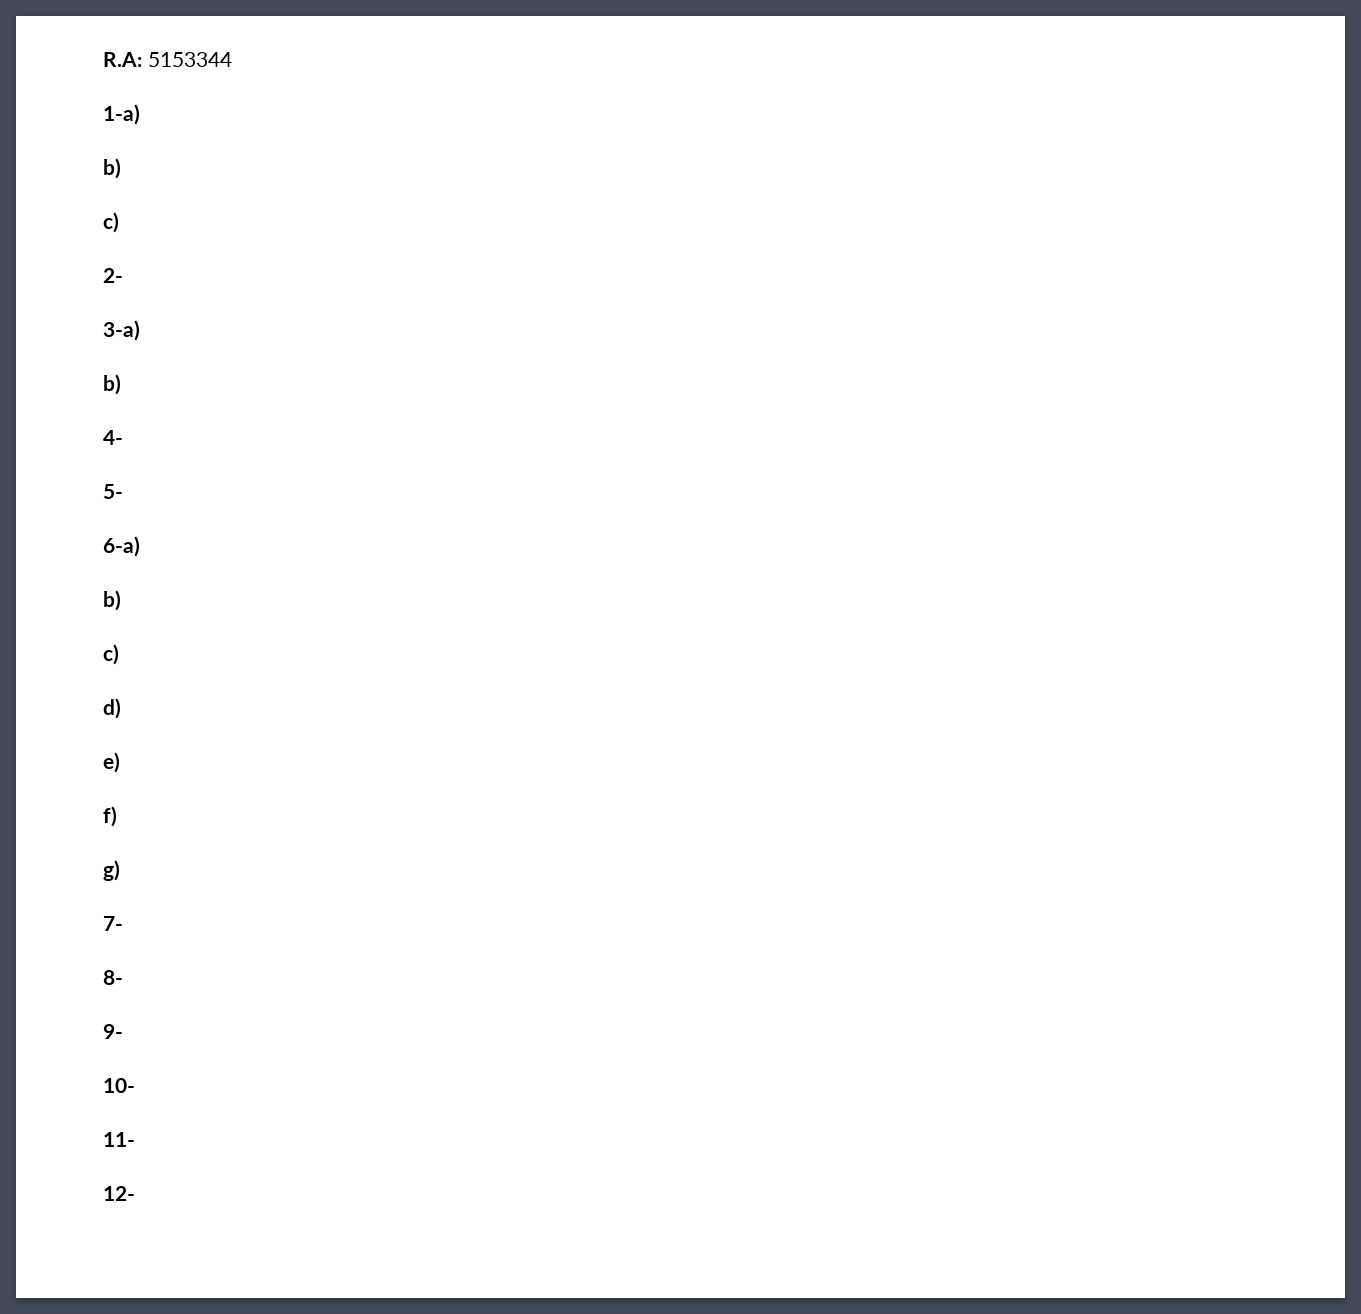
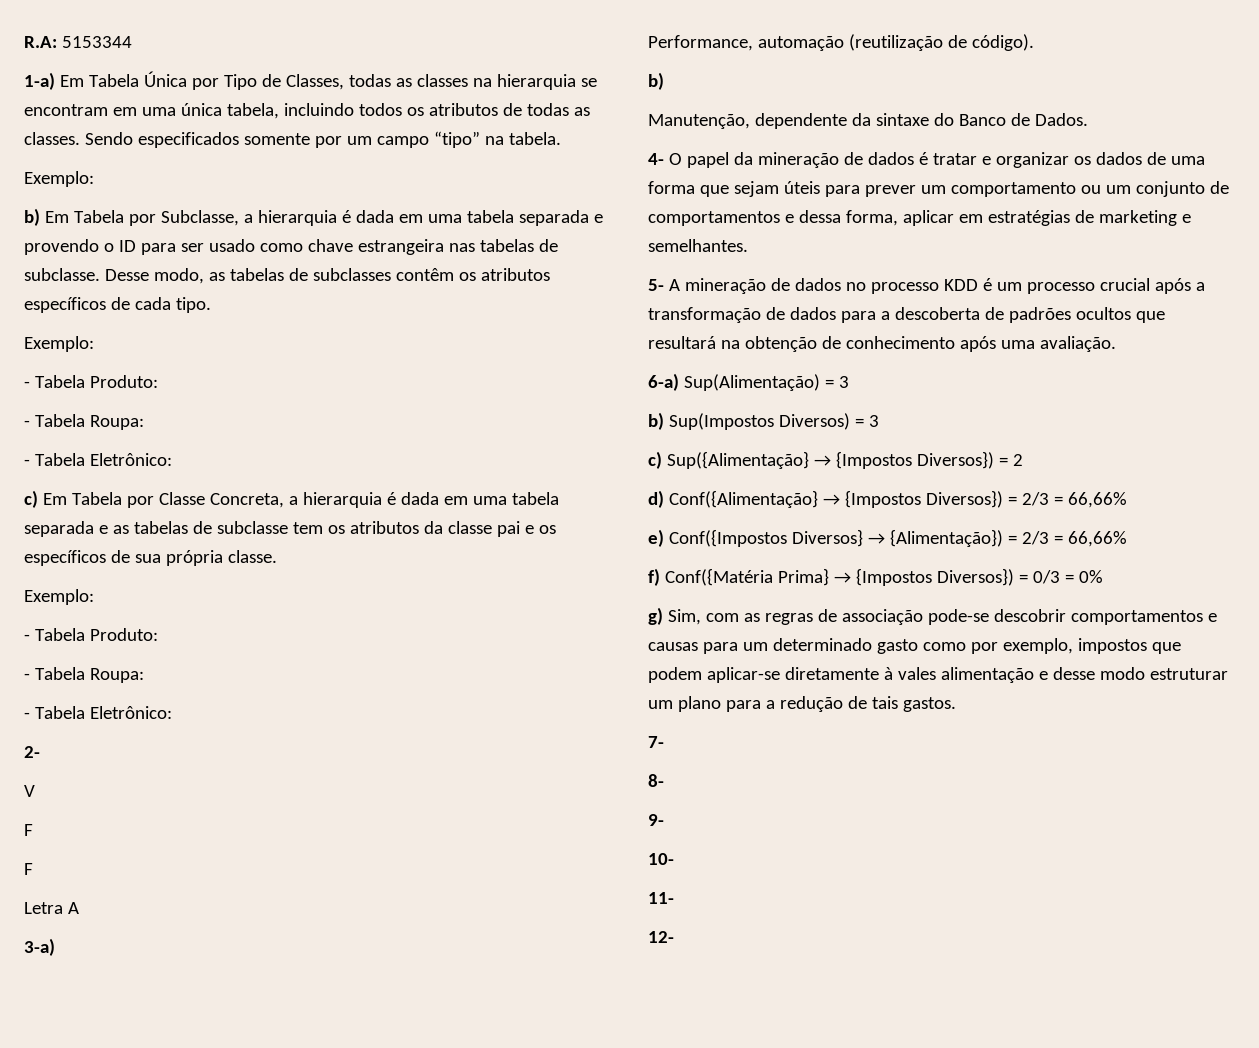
[103,158,121,179] [103,212,119,233] [103,268,123,283] [103,320,140,341] [103,374,121,395] [103,430,123,445] [103,484,123,499] [103,536,140,557] [103,590,121,611] [103,644,119,665] [103,698,121,719] [103,752,120,773] [103,806,117,827] [103,860,120,881] // b) // c) // 2- // 3-a) // b) // 4- // 5- // 6-a) // b) // c) // d) // e) // f) // g) -> [59,71,597,90] [24,103,590,119] [24,131,561,148] [24,171,94,187] [24,208,603,226] [24,239,558,255] [24,268,550,284] [24,297,211,313] [24,336,94,352] [24,375,158,388] [24,414,144,430] [24,453,172,466] [24,490,559,508] [24,521,556,537] [24,550,277,566] [24,589,94,605] [24,628,158,641] [24,667,144,683] [24,706,172,719] [24,746,40,758] [24,785,35,797] [24,824,33,836] [24,863,33,875] [24,902,79,914] [24,938,55,956] [648,34,1034,51] [648,72,664,90] [648,113,1088,129] [648,152,1205,168] [648,181,1229,197] [648,210,1191,226] [648,239,748,252] [648,278,1205,294] [648,307,1165,323] [648,336,1116,352] [648,373,849,391] [648,412,879,430] [648,451,1023,469] [648,490,1127,508] [648,529,1127,547] [648,568,1103,586] [648,607,1217,625] [648,638,1181,654] [648,667,1228,683] [648,696,956,712] Em Tabela Única por Tipo de Classes, todas as classes na hierarquia se encontram em uma única tabela, incluindo todos os atributos de todas as classes. Sendo especificados somente por um campo “tipo” na tabela. // Exemplo: // b) Em Tabela por Subclasse, a hierarquia é dada em uma tabela separada e provendo o ID para ser usado como chave estrangeira nas tabelas de subclasse. Desse modo, as tabelas de subclasses contêm os atributos específicos de cada tipo. // Exemplo: // - Tabela Produto: // - Tabela Roupa: // - Tabela Eletrônico: // c) Em Tabela por Classe Concreta, a hierarquia é dada em uma tabela separada e as tabelas de subclasse tem os atributos da classe pai e os específicos de sua própria classe. // Exemplo: // - Tabela Produto: // - Tabela Roupa: // - Tabela Eletrônico: // 2- // V // F // F // Letra A // 3-a) // Performance, automação (reutilização de código). // b) // Manutenção, dependente da sintaxe do Banco de Dados. // 4- O papel da mineração de dados é tratar e organizar os dados de uma forma que sejam úteis para prever um comportamento ou um conjunto de comportamentos e dessa forma, aplicar em estratégias de marketing e semelhantes. // 5- A mineração de dados no processo KDD é um processo crucial após a transformação de dados para a descoberta de padrões ocultos que resultará na obtenção de conhecimento após uma avaliação. // 6-a) Sup(Alimentação) = 3 // b) Sup(Impostos Diversos) = 3 // c) Sup({Alimentação} → {Impostos Diversos}) = 2 // d) Conf({Alimentação} → {Impostos Diversos}) = 2/3 = 66,66% // e) Conf({Impostos Diversos} → {Alimentação}) = 2/3 = 66,66% // f) Conf({Matéria Prima} → {Impostos Diversos}) = 0/3 = 0% // g) Sim, com as regras de associação pode-se descobrir comportamentos e causas para um determinado gasto como por exemplo, impostos que podem aplicar-se diretamente à vales alimentação e desse modo estruturar um plano para a redução de tais gastos.

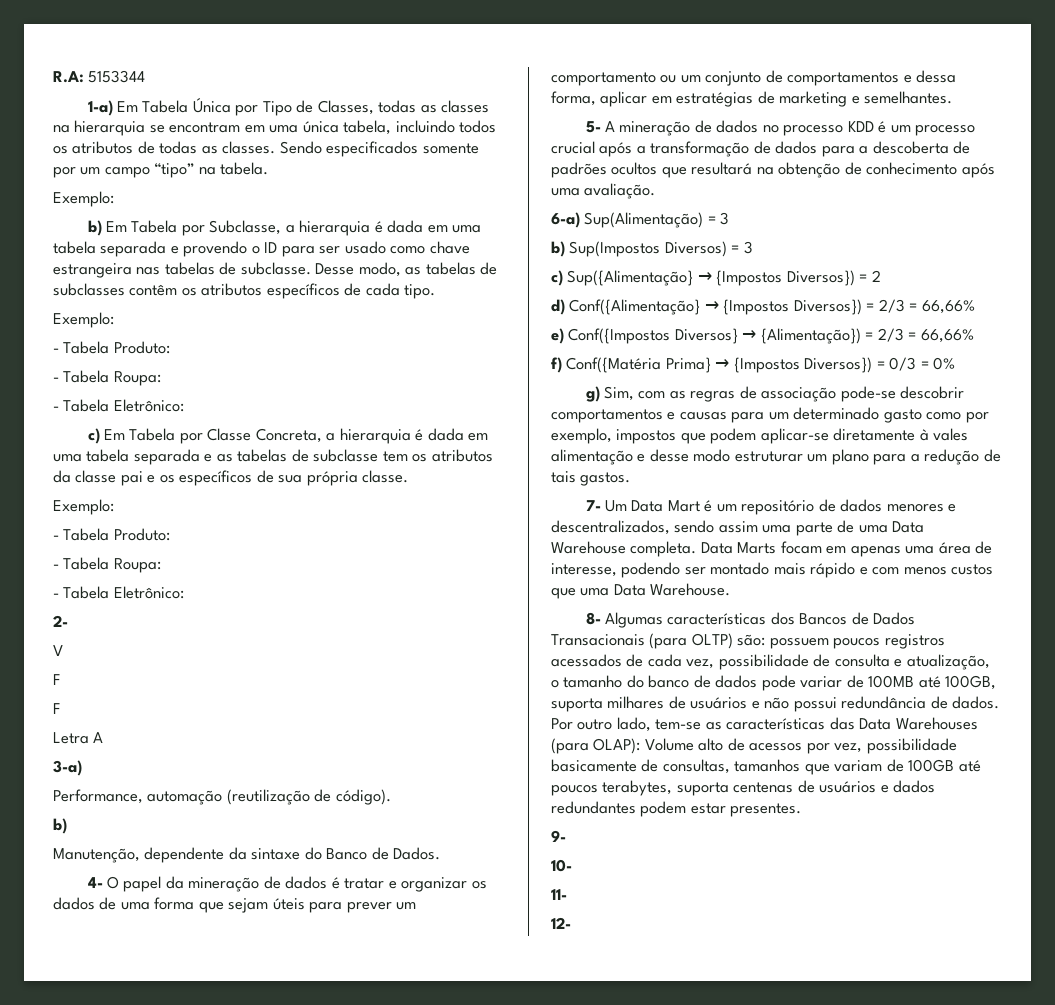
[648,774,664,787] // 8- -> [604,499,957,515] [551,520,925,536] [551,541,993,557] [551,562,994,578] [551,583,731,599] [585,612,916,628] [551,633,945,649] [551,654,990,670] [551,675,997,691] [551,696,1000,712] [551,717,978,732] [551,738,957,754] [551,759,981,775] [551,780,936,796] [551,801,802,817] Um Data Mart é um repositório de dados menores e descentralizados, sendo assim uma parte de uma Data Warehouse completa. Data Marts focam em apenas uma área de interesse, podendo ser montado mais rápido e com menos custos que uma Data Warehouse. // 8- Algumas características dos Bancos de Dados Transacionais (para OLTP) são: possuem poucos registros acessados de cada vez, possibilidade de consulta e atualização, o tamanho do banco de dados pode variar de 100MB até 100GB, suporta milhares de usuários e não possui redundância de dados. Por outro lado, tem-se as características das Data Warehouses (para OLAP): Volume alto de acessos por vez, possibilidade basicamente de consultas, tamanhos que variam de 100GB até poucos terabytes, suporta centenas de usuários e dados redundantes podem estar presentes.

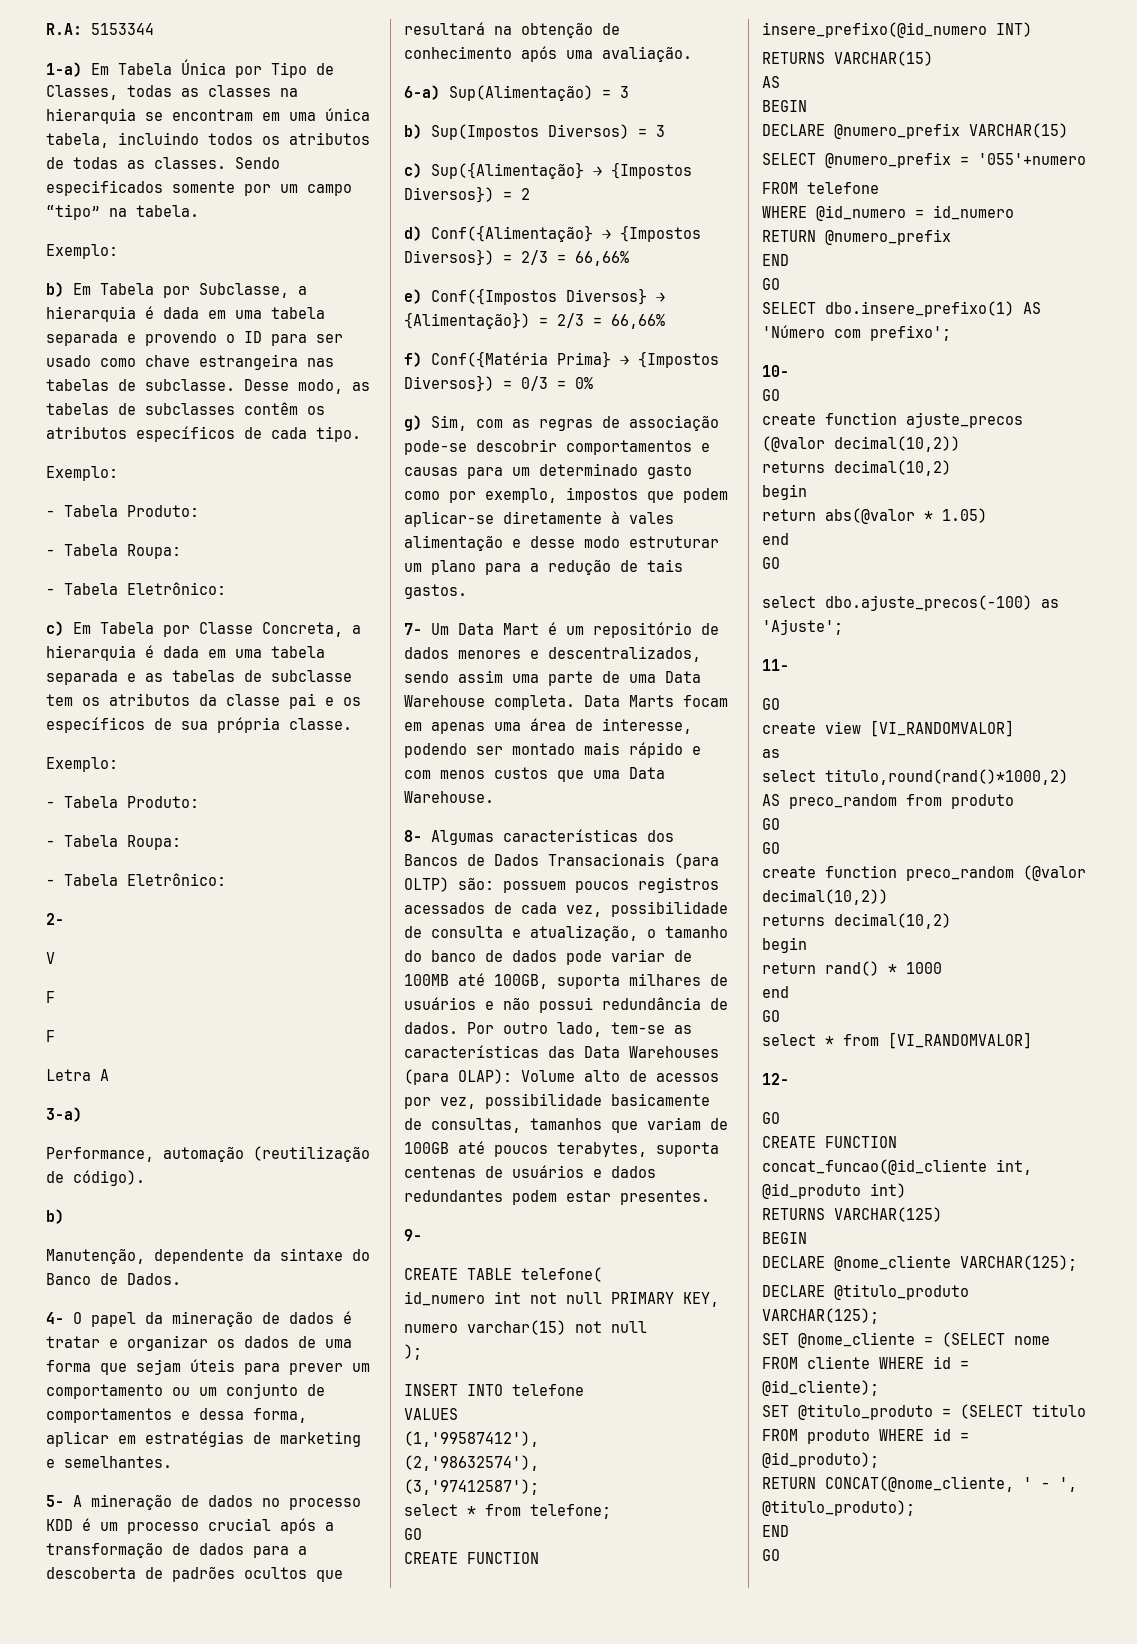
[551,859,572,872] [551,889,567,900] [551,917,571,929] 10- // 11- // 12- -> [404,1267,602,1282] [404,1291,719,1307] [404,1320,647,1335] [404,1344,422,1360] [404,1384,584,1396] [404,1408,458,1420] [404,1431,539,1447] [404,1455,539,1471] [404,1479,539,1495] [404,1504,611,1519] [404,1528,422,1540] [404,1552,539,1564] [762,22,1032,38] [762,51,933,66] [762,76,780,88] [762,100,807,112] [762,123,1068,139] [762,152,1086,168] [762,182,879,194] [762,205,1014,221] [762,229,951,245] [762,254,789,266] [762,278,780,290] [762,301,1041,317] [762,325,951,341] [762,365,789,377] [762,389,780,401] [762,412,1023,428] [762,436,960,452] [762,460,951,476] [762,484,807,500] [762,508,987,524] [762,533,789,545] [762,557,780,569] [762,595,1059,611] [762,619,843,635] [762,659,789,671] [762,698,780,710] [762,720,1014,737] [762,749,780,758] [762,769,1068,785] [762,794,1014,809] [762,818,780,830] [762,842,780,854] [762,865,1086,881] [762,889,888,905] [762,913,951,929] [762,937,807,953] [762,961,942,976] [762,986,789,998] [762,1010,780,1022] [762,1032,1032,1049] [762,1073,789,1085] [762,1112,780,1124] [762,1136,897,1148] [762,1159,1032,1175] [762,1183,906,1199] [762,1207,942,1222] [762,1232,807,1244] [762,1255,1077,1271] [762,1284,969,1300] [762,1308,879,1324] [762,1332,1050,1348] [762,1356,969,1369] [762,1380,879,1396] [762,1404,1086,1420] [762,1428,969,1444] [762,1452,879,1468] [762,1476,1077,1492] [762,1500,915,1516] [762,1525,789,1537] [762,1549,780,1561] CREATE TABLE telefone( // id_numero int not null PRIMARY KEY, // numero varchar(15) not null // ); // INSERT INTO telefone // VALUES // (1,'99587412'), // (2,'98632574'), // (3,'97412587'); // select * from telefone; // GO // CREATE FUNCTION insere_prefixo(@id_numero INT) // RETURNS VARCHAR(15) // AS // BEGIN // DECLARE @numero_prefix VARCHAR(15) // SELECT @numero_prefix = '055'+numero // FROM telefone // WHERE @id_numero = id_numero // RETURN @numero_prefix // END // GO // SELECT dbo.insere_prefixo(1) AS 'Número com prefixo'; // 10- // GO // create function ajuste_precos (@valor decimal(10,2)) // returns decimal(10,2) // begin // return abs(@valor * 1.05) // end // GO // select dbo.ajuste_precos(-100) as 'Ajuste'; // 11- // GO // create view [VI_RANDOMVALOR] // as // select titulo,round(rand()*1000,2) AS preco_random from produto // GO // GO // create function preco_random (@valor decimal(10,2)) // returns decimal(10,2) // begin // return rand() * 1000 // end // GO // select * from [VI_RANDOMVALOR] // 12- // GO // CREATE FUNCTION concat_funcao(@id_cliente int, @id_produto int) // RETURNS VARCHAR(125) // BEGIN // DECLARE @nome_cliente VARCHAR(125); // DECLARE @titulo_produto VARCHAR(125); // SET @nome_cliente = (SELECT nome FROM cliente WHERE id = @id_cliente); // SET @titulo_produto = (SELECT titulo FROM produto WHERE id = @id_produto); // RETURN CONCAT(@nome_cliente, ' - ', @titulo_produto); // END // GO

